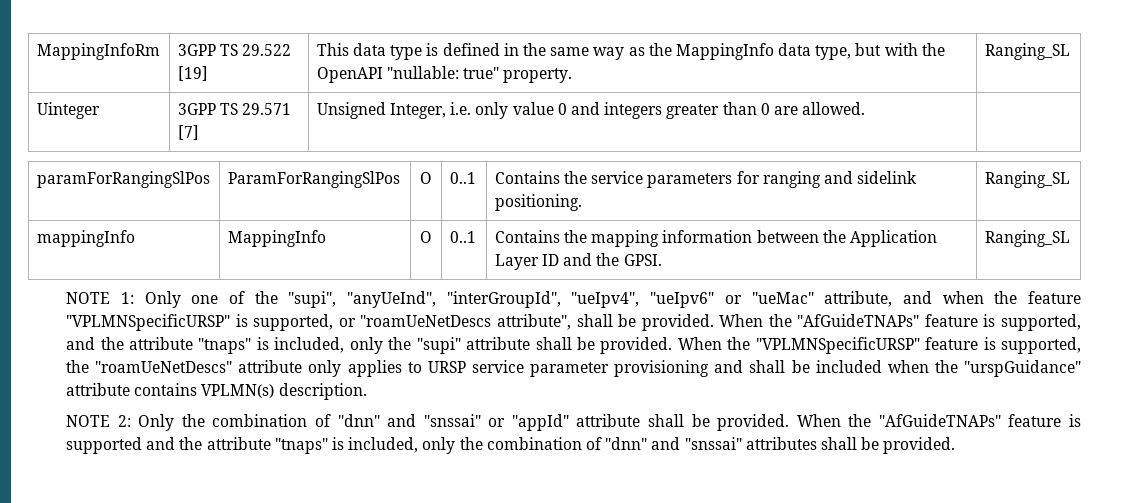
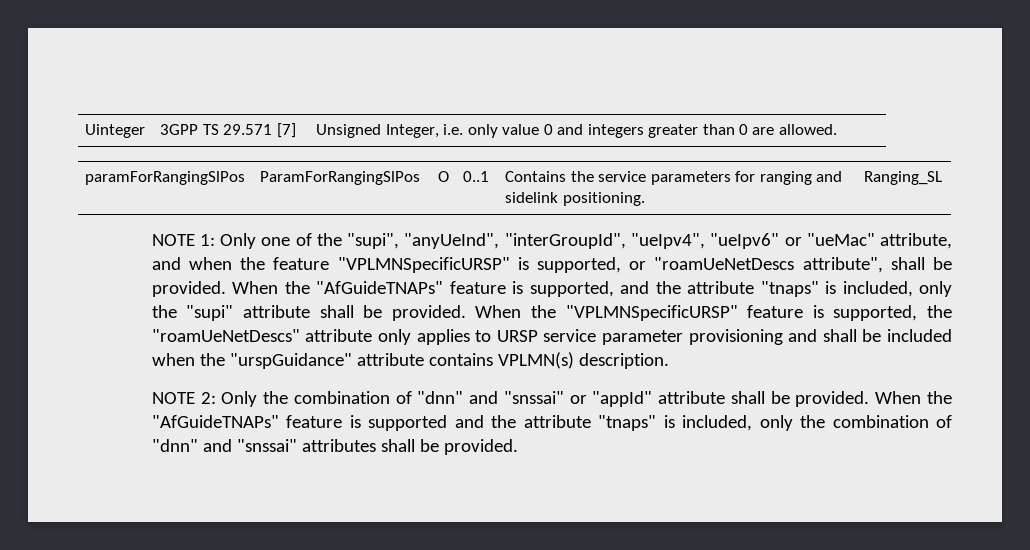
[36,43,160,60] [177,44,292,56] [177,66,208,81] [316,43,945,60] [316,66,573,83] [984,43,1070,60] MappingInfoRm | 3GPP TS 29.522 [19] | This data type is defined in the same way as the MappingInfo data type, but with the OpenAPI "nullable: true" property. | Ranging_SL // -> (85, 131) none
[36,230,135,247] [227,230,326,247] [420,231,432,243] [449,231,476,243] [494,230,938,247] [494,253,662,270] [984,230,1070,247] // mappingInfo | MappingInfo | O | 0..1 | Contains the mapping information between the Application Layer ID and the GPSI. | Ranging_SL -> (943, 178) none

